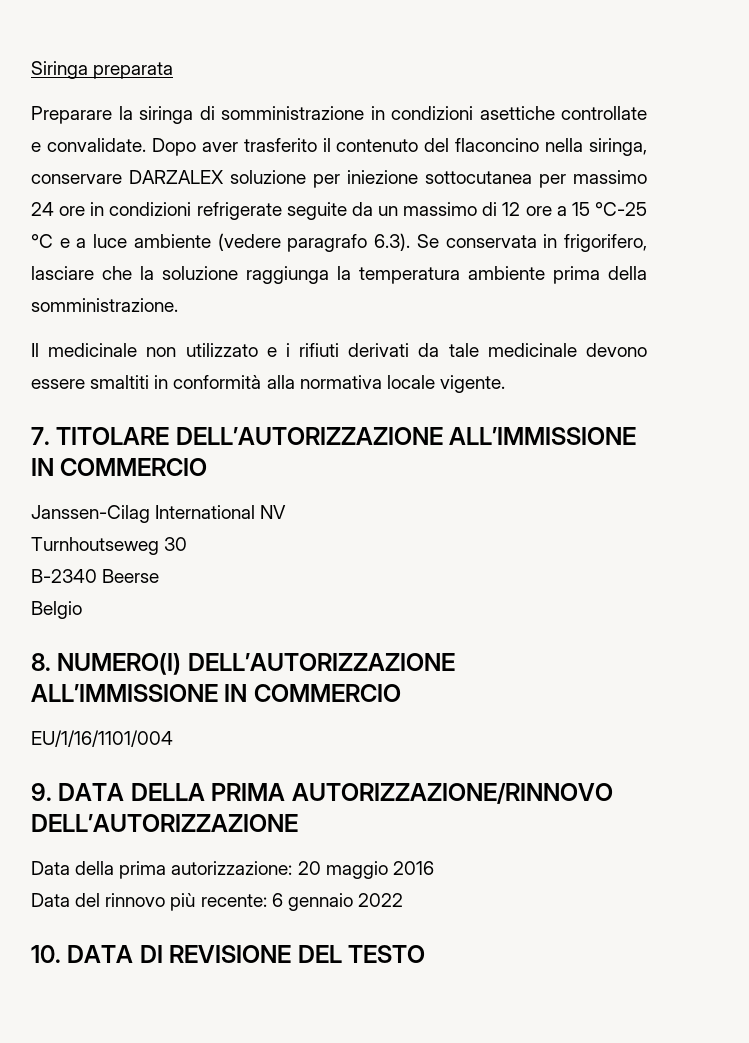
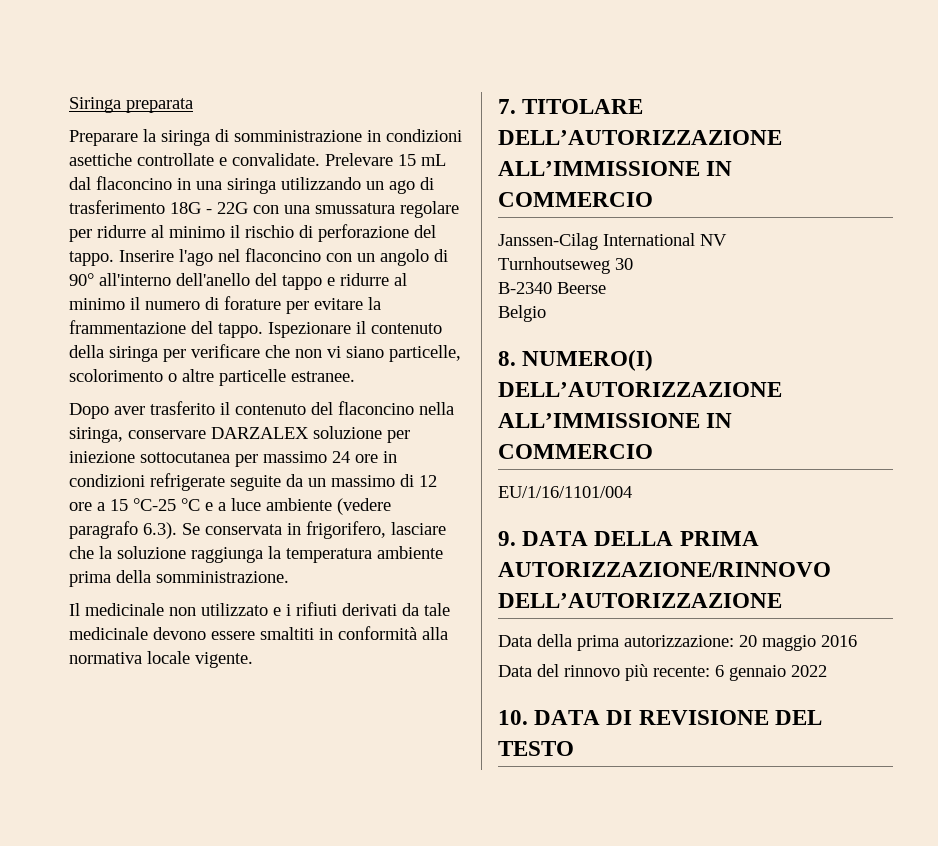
(146, 145) none -> [325,153,446,166] [69,176,434,194] [69,200,459,218] [69,224,436,242] [69,248,448,266] [69,273,407,290] [69,296,381,314] [69,320,442,338] [69,344,461,362] [69,369,355,386] Prelevare 15 mL dal flaconcino in una siringa utilizzando un ago di trasferimento 18G - 22G con una smussatura regolare per ridurre al minimo il rischio di perforazione del tappo. Inserire l'ago nel flaconcino con un angolo di 90° all'interno dell'anello del tappo e ridurre al minimo il numero di forature per evitare la frammentazione del tappo. Ispezionare il contenuto della siringa per verificare che non vi siano particelle, scolorimento o altre particelle estranee. //

